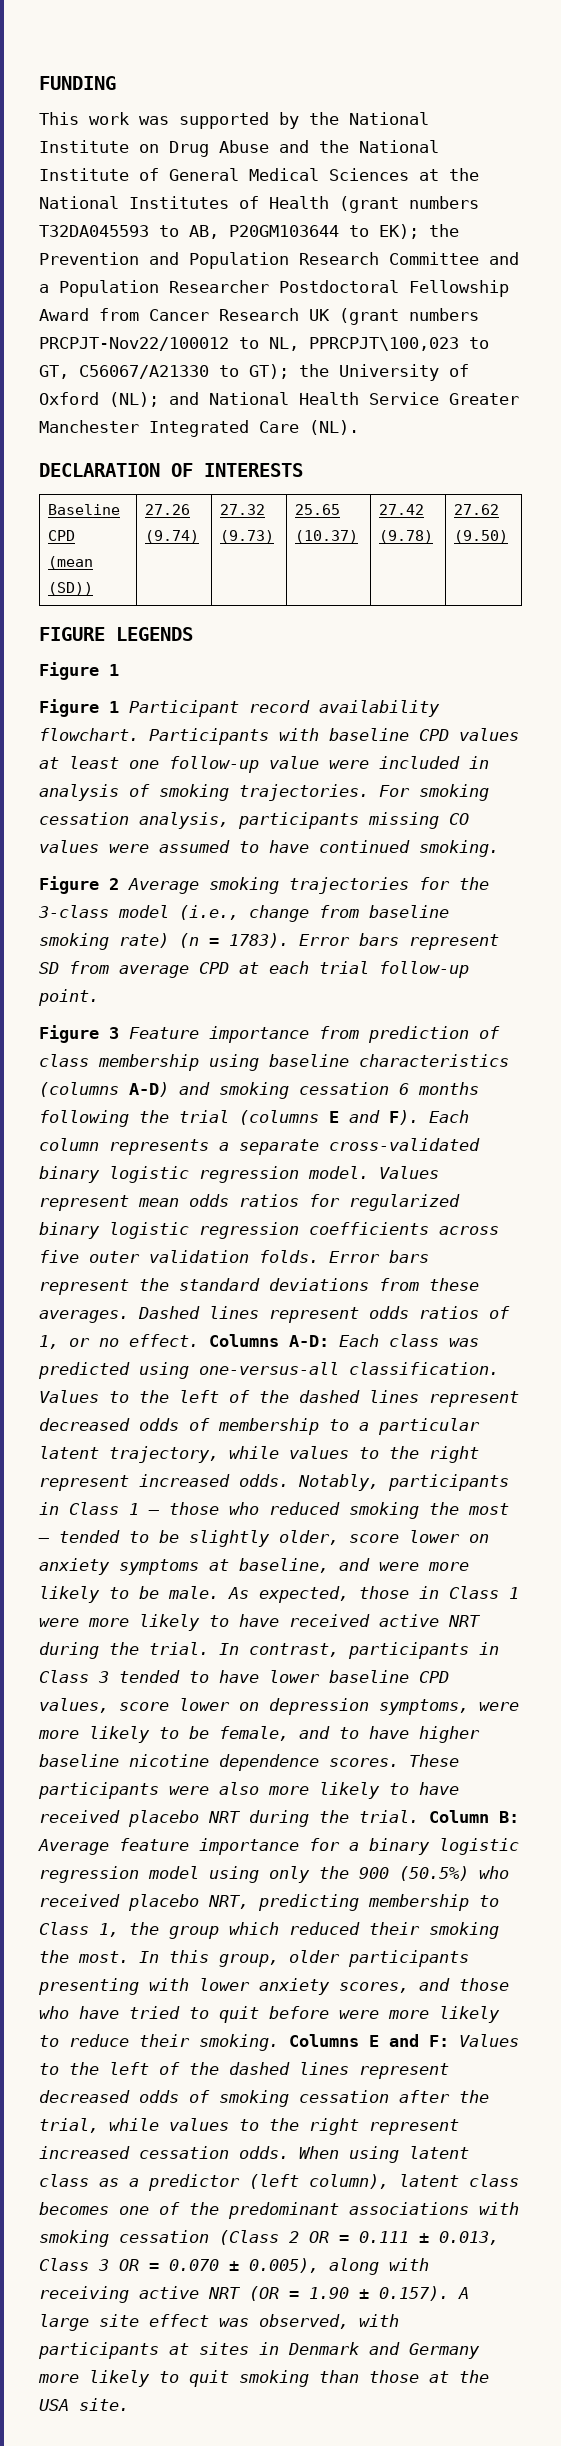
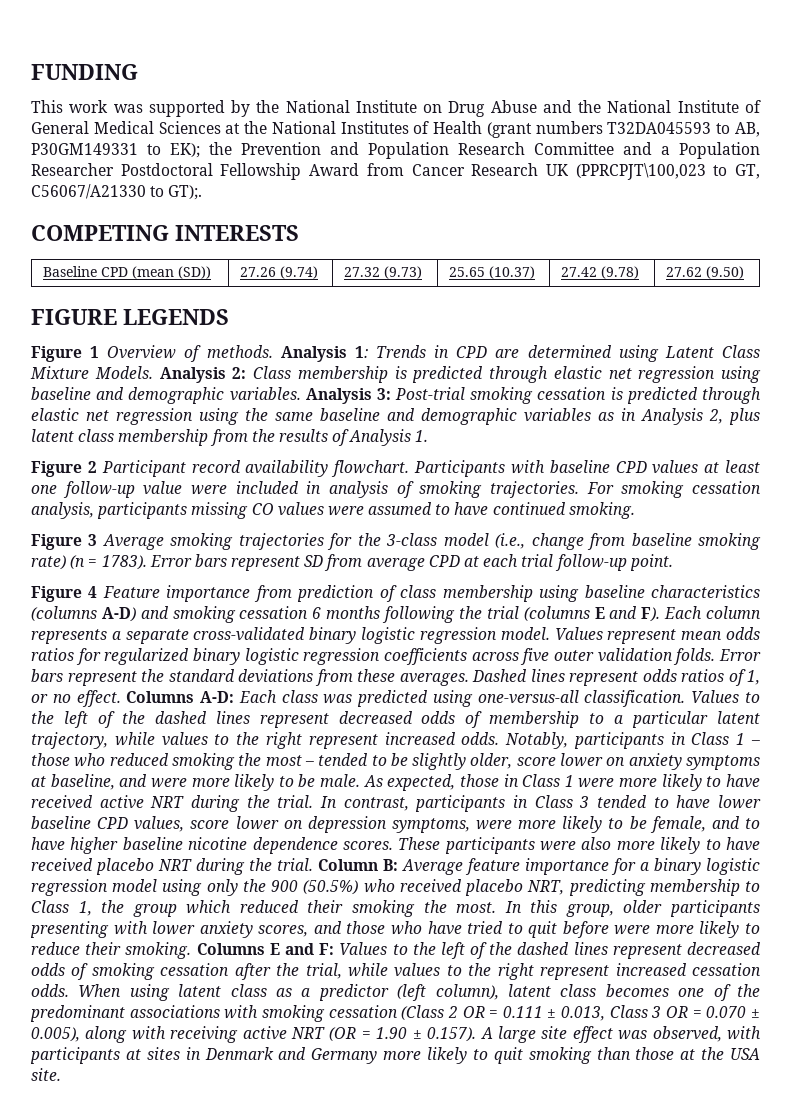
[229,225,339,237] P20GM103644 -> [31,143,138,155] P30GM149331
[339,308,479,325] [39,337,489,351] [39,364,469,381] [39,392,519,407] [39,420,359,437] [39,463,193,477] (grant numbers PRCPJT-Nov22/100012 to NL, PPRCPJT\100,023 to GT, C56067/A21330 to GT); the University of Oxford (NL); and National Health Service Greater Manchester Integrated Care (NL). // DECLARATION OF -> [575,163,761,180] [31,184,203,200] [31,225,169,241] (PPRCPJT\100,023 to GT, C56067/A21330 to GT);. // COMPETING
[39,699,119,717] // Figure 1 -> [107,345,760,362] [30,366,761,383] [31,387,761,404] [31,408,760,425] [31,429,429,446] [31,461,97,477] Overview of methods. Analysis 1: Trends in CPD are determined using Latent Class Mixture Models. Analysis 2: Class membership is predicted through elastic net regression using baseline and demographic variables. Analysis 3: Post-trial smoking cessation is predicted through elastic net regression using the same baseline and demographic variables as in Analysis 2, plus latent class membership from the results of Analysis 1. // Figure 2
[109,878,119,890] 2 -> [88,534,98,546] 3
[109,1027,119,1039] 3 -> [88,586,98,598] 4

